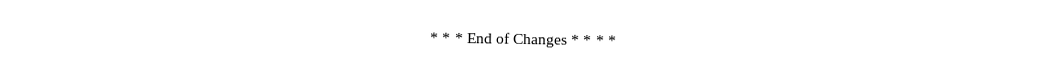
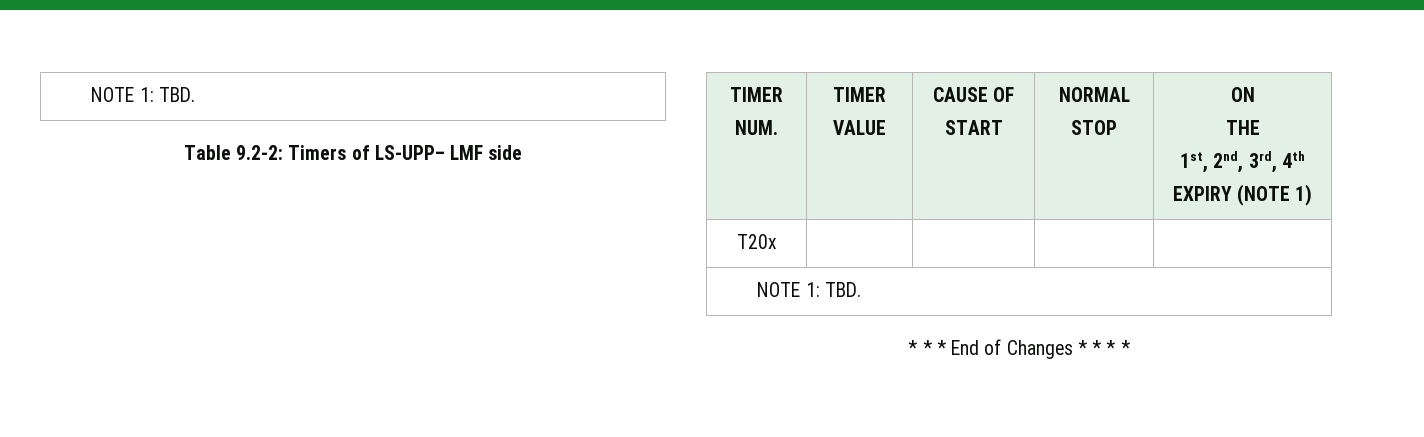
(429, 37) none -> [91,87,195,102] [183,145,523,160] [730,87,783,102] [735,120,778,135] [833,87,886,102] [833,120,886,135] [932,87,1015,102] [944,120,1003,135] [1058,87,1130,102] [1071,120,1117,135] [1230,87,1255,102] [1225,120,1260,135] [1180,151,1305,173] [1172,184,1313,206] [736,234,777,249] [757,282,861,297] NOTE 1: TBD. // Table 9.2-2: Timers of LS-UPP– LMF side // TIMER NUM. | TIMER VALUE | CAUSE OF START | NORMAL STOP | ON // THE // 1st, 2nd, 3rd, 4th EXPIRY (NOTE 1) // T20x | | | | // NOTE 1: TBD. //

